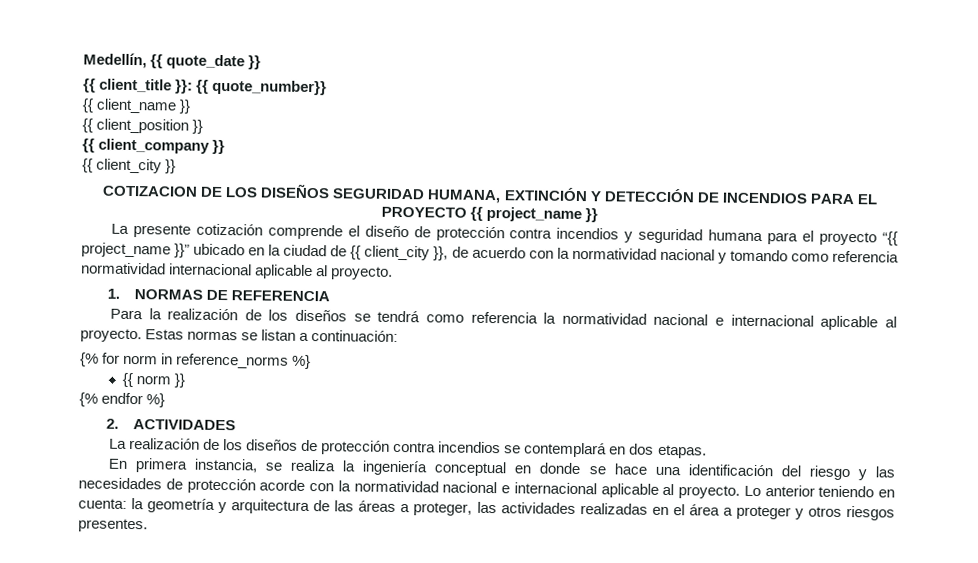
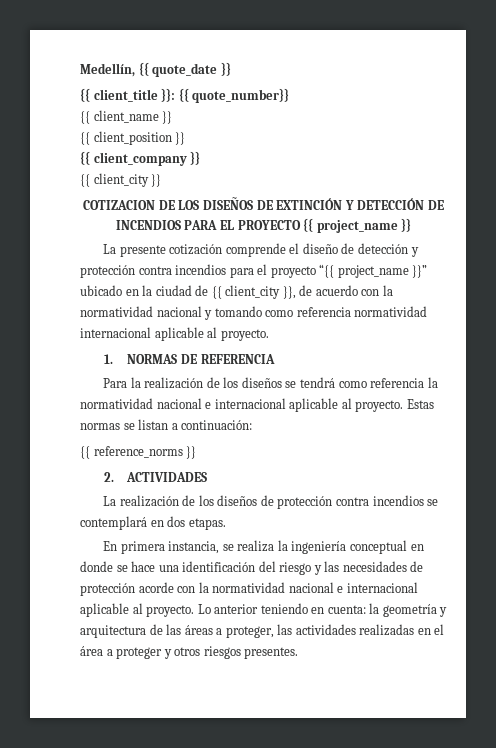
[332,188,502,204] SEGURIDAD HUMANA, -> [256,200,273,210] DE
[435,226,764,244] protección contra incendios y seguridad humana -> [357,243,419,257] [80,264,227,278] detección y protección contra incendios
[80,352,312,370] [122,372,186,388] [79,392,166,408] {% for norm in reference_norms %} // {{ norm }} // {% endfor %} -> [80,446,197,459] {{ reference_norms }}

